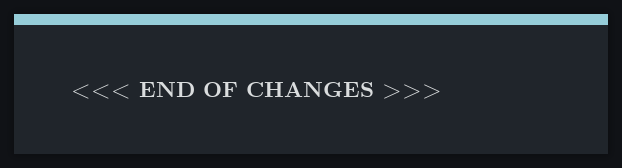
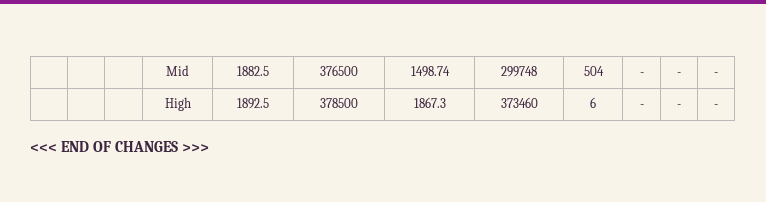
(71, 91) none -> [166,65,189,76] [237,66,269,76] [320,65,358,76] [410,66,450,77] [501,66,537,77] [583,66,604,76] [639,72,644,76] [677,72,681,76] [714,72,718,76] [164,97,191,111] [237,98,269,109] [320,98,358,108] [413,97,446,108] [500,97,538,108] [590,97,596,108] [639,104,644,108] [677,104,681,108] [714,104,718,108] | | | Mid | 1882.5 | 376500 | 1498.74 | 299748 | 504 | - | - | - // | | | High | 1892.5 | 378500 | 1867.3 | 373460 | 6 | - | - | - //

